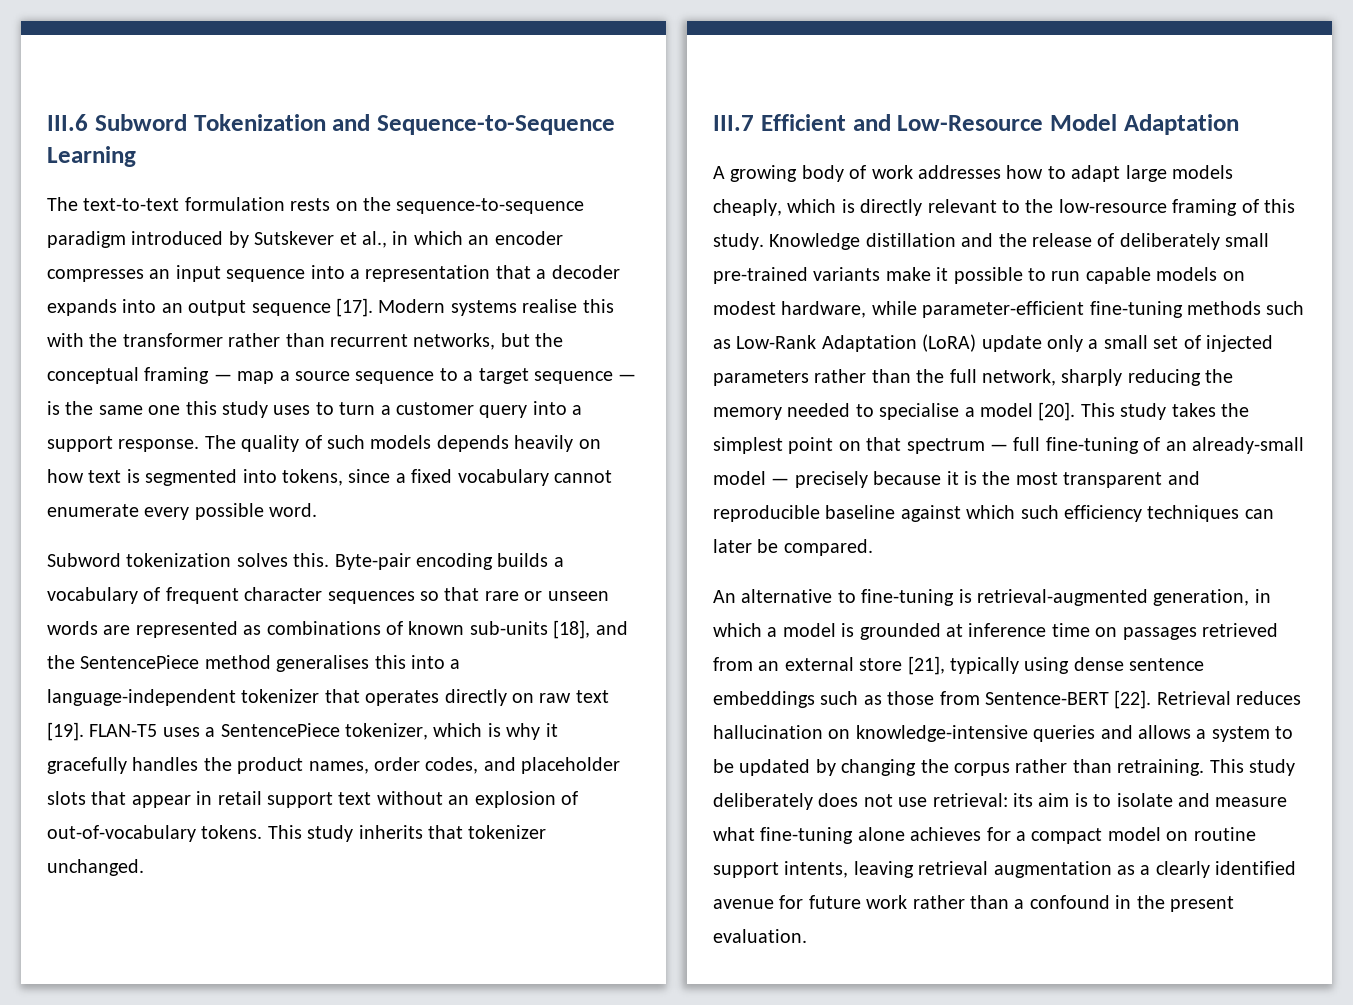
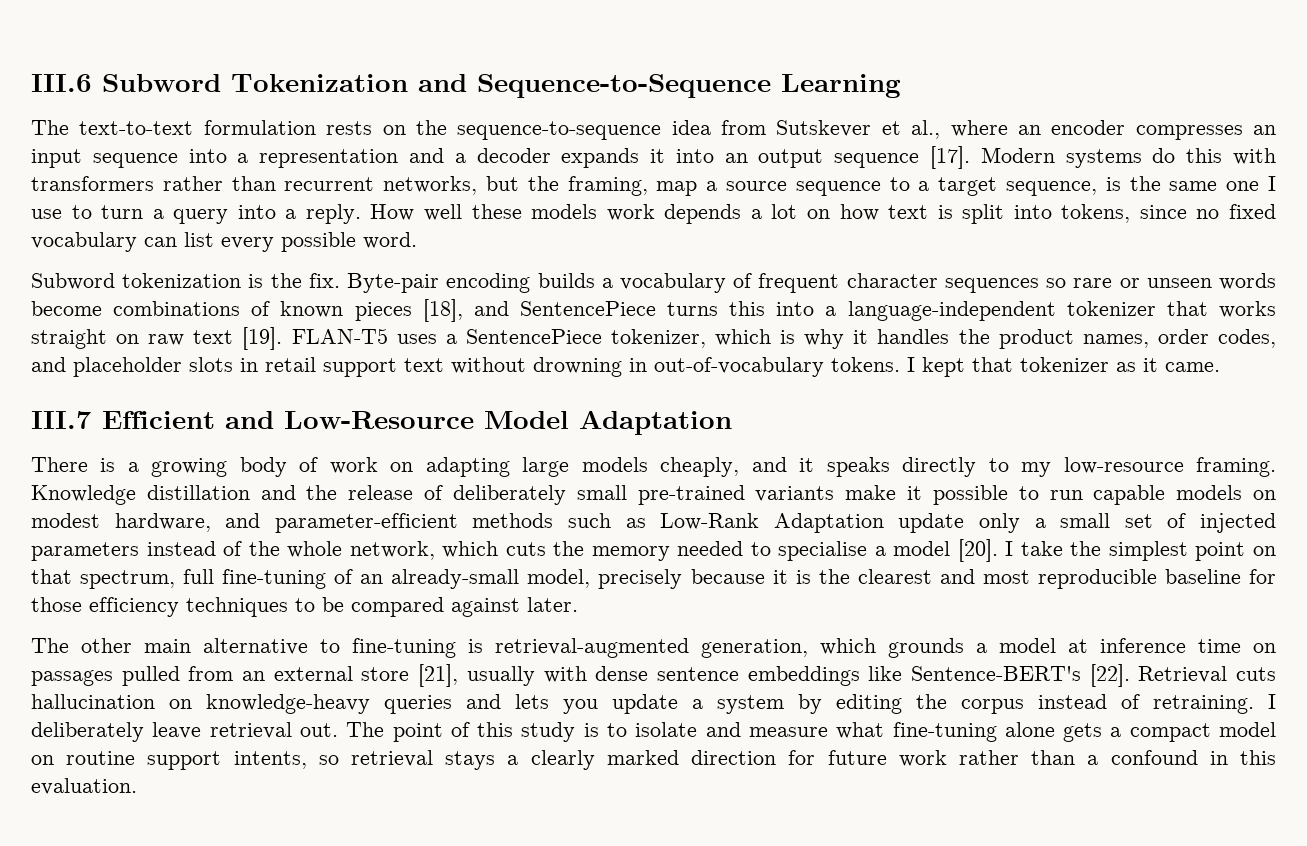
[47,231,249,248] paradigm introduced by -> [671,120,766,135] idea from
[392,231,463,245] in which -> [950,120,1008,137] where
[495,265,531,279] that -> [408,148,444,163] and
(117, 307) none -> [650,149,666,163] it
[522,299,578,313] realise -> [1152,148,1176,163] do
[89,333,223,347] the transformer -> [31,176,154,191] transformers
[47,367,232,384] conceptual framing — -> [567,176,648,196] framing,
[533,371,637,384] sequence — -> [1005,181,1097,196] sequence,
[185,401,311,418] this study uses -> [1267,176,1276,191] [31,209,62,219] I use
[395,402,474,415] customer -> (164, 214) none
[47,435,574,452] support response. The quality of such models depends heavily -> [305,204,798,224] reply. How well these models work depends a lot
[145,469,238,486] segmented -> [962,204,1005,224] split
[395,473,406,483] a -> [1196,209,1220,219] no
[553,470,612,483] [47,504,139,517] cannot enumerate -> [144,232,214,247] can list
[236,553,330,567] solves this. -> [248,273,340,288] is the fix.
[444,587,480,601] that -> (1067, 283) none
[103,621,262,638] are represented as -> [31,301,102,316] become
[469,621,548,635] sub-units -> [354,302,412,321] pieces
[47,655,370,672] the SentencePiece method generalises -> [519,301,719,316] SentencePiece turns
[365,689,507,706] operates directly -> [1219,301,1277,318] [31,329,107,349] works straight
[47,757,127,774] gracefully -> (869, 337) none
[91,791,191,808] that appear -> (233, 364) none
[448,791,578,808] [47,825,547,842] [47,859,144,876] an explosion of out-of-vocabulary tokens. This study inherits that tokenizer unchanged. -> [533,357,1220,377] drowning in out-of-vocabulary tokens. I kept that tokenizer as it came.
[713,166,725,179] A -> [31,457,139,472] There is a
[918,165,1233,182] [713,199,1295,216] [713,233,764,250] addresses how to adapt large models cheaply, which is directly relevant to the low-resource framing of this study. -> [390,457,1277,477] on adapting large models cheaply, and it speaks directly to my low-resource framing.
[871,301,1183,318] while parameter-efficient fine-tuning -> [225,513,458,533] and parameter-efficient
[922,334,977,352] (LoRA) -> (884, 523) none
[814,369,1201,386] rather than the full network, sharply reducing -> [146,541,546,560] instead of the whole network, which cuts
[1080,403,1216,420] This study takes -> [1005,541,1063,556] I take
[906,438,1008,454] spectrum — -> [80,570,176,589] spectrum,
[713,471,790,485] model — -> [527,569,591,588] model,
[1015,471,1200,488] [713,505,1274,522] [713,539,873,556] [713,590,736,603] most transparent and reproducible baseline against which such efficiency techniques can later be compared. // An -> [857,569,1276,589] [31,597,578,617] [31,638,191,653] clearest and most reproducible baseline for those efficiency techniques to be compared against later. // The other main
[1254,589,1271,603] [713,623,941,640] in which a model is grounded -> [820,638,1056,658] which grounds a model
[1202,623,1278,637] retrieved -> [121,666,180,686] pulled
[950,657,1070,674] typically using -> [466,666,587,686] usually with
[820,691,1109,705] such as those from Sentence-BERT -> [868,666,1081,681] like Sentence-BERT's
[1236,691,1302,705] reduces -> [1236,667,1276,681] cuts
[855,725,1028,742] knowledge-intensive -> [206,694,370,714] knowledge-heavy
[1138,725,1294,742] [713,759,1295,776] [713,793,1070,810] allows a system to be updated by changing the corpus rather than retraining. This study deliberately does not use retrieval: its aim -> [515,694,1276,714] [31,722,576,742] lets you update a system by editing the corpus instead of retraining. I deliberately leave retrieval out. The point of this study
[910,827,1011,841] achieves for -> [1063,723,1103,742] gets
[853,861,1297,878] [713,899,774,909] leaving retrieval augmentation as a clearly identified avenue -> [318,750,777,770] so retrieval stays a clearly marked direction
[1136,895,1234,912] the present -> [1239,750,1276,765] this

